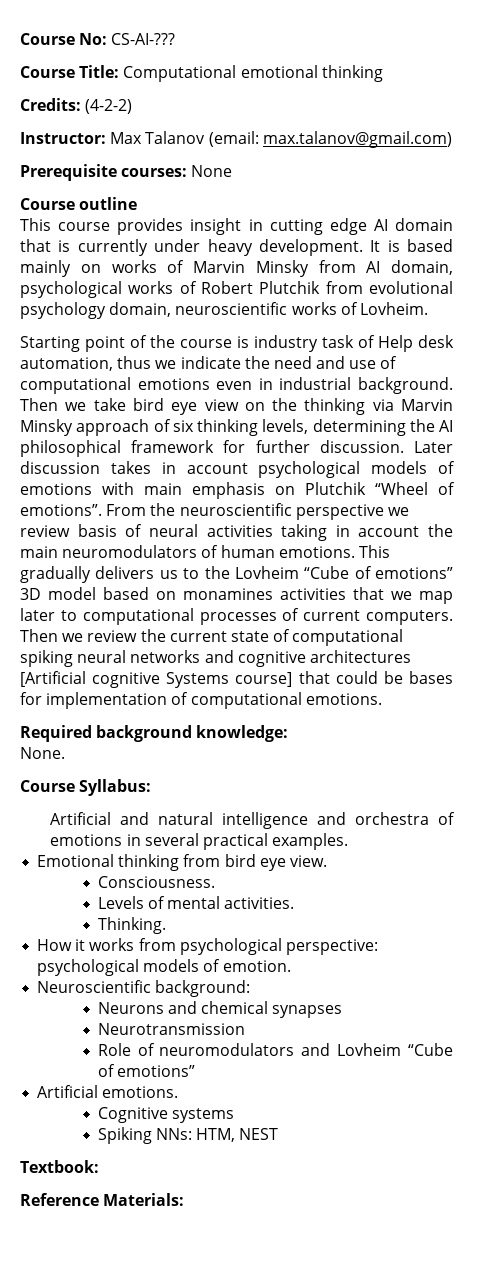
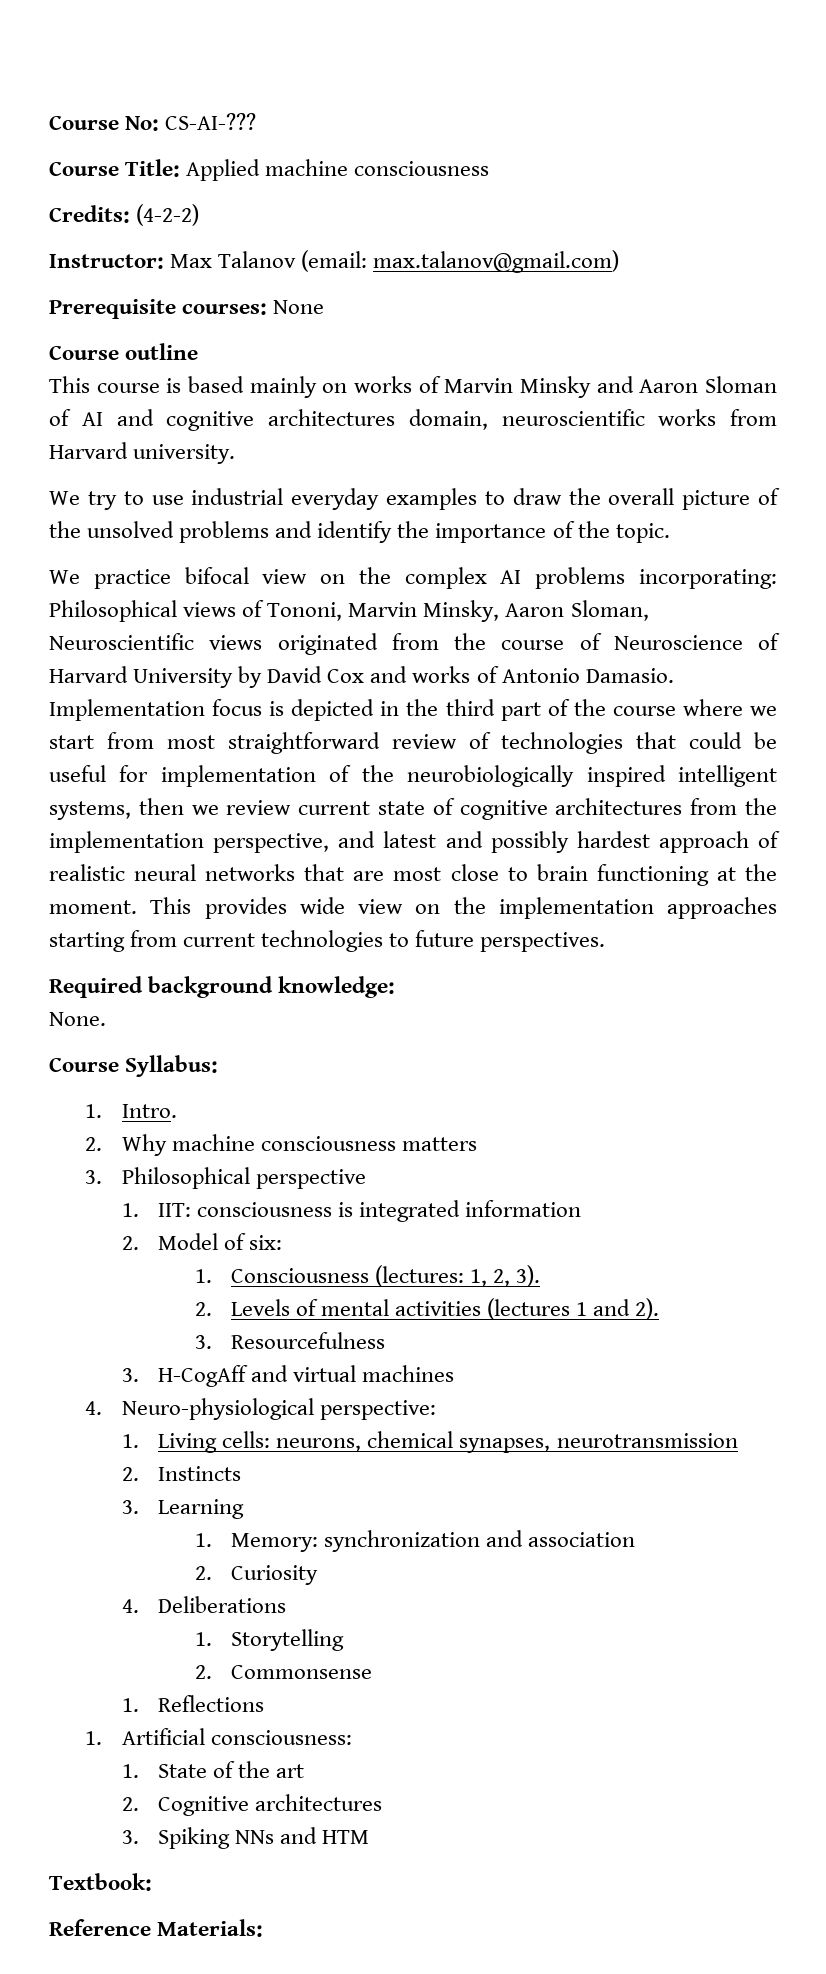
[123,65,383,82] Computational emotional thinking -> [186,159,490,181] Applied machine consciousness
[117,218,453,235] [20,239,381,256] provides insight in cutting edge AI domain that is currently under heavy development. It -> (160, 388) none
[318,260,453,275] [20,281,453,298] [20,302,428,319] [20,335,454,352] [20,356,398,371] [20,377,453,394] [20,398,454,415] [20,419,453,436] [20,440,453,457] [20,461,455,478] [20,482,455,499] [20,503,409,520] [20,524,453,541] [20,545,390,558] [20,566,453,583] [20,587,453,604] [20,608,453,625] [20,629,404,646] [20,650,411,667] [20,671,454,688] [20,692,382,709] from AI domain, psychological works of Robert Plutchik from evolutional psychology domain, neuroscientific works of Lovheim. // Starting point of the course is industry task of Help desk automation, thus we indicate the need and use of computational emotions even in industrial background. Then we take bird eye view on the thinking via Marvin Minsky approach of six thinking levels, determining the AI philosophical framework for further discussion. Later discussion takes in account psychological models of emotions with main emphasis on Plutchik “Wheel of emotions”. From the neuroscientific perspective we review basis of neural activities taking in account the main neuromodulators of human emotions. This gradually delivers us to the Lovheim “Cube of emotions” 3D model based on monamines activities that we map later to computational processes of current computers. Then we review the current state of computational spiking neural networks and cognitive architectures [Artificial cognitive Systems course] that could be bases for implementation of computational emotions. -> [596,376,777,393] [49,409,777,431] [49,442,236,464] [49,488,781,510] [49,521,670,543] [49,567,777,589] [49,600,649,622] [49,633,780,655] [49,666,674,688] [49,699,777,721] [49,732,777,754] [49,765,778,787] [49,798,777,820] [49,831,780,853] [49,864,777,886] [49,897,777,919] [49,930,606,952] and Aaron Sloman of AI and cognitive architectures domain, neuroscientific works from Harvard university. // We try to use industrial everyday examples to draw the overall picture of the unsolved problems and identify the importance of the topic. // We practice bifocal view on the complex AI problems incorporating: Philosophical views of Tononi, Marvin Minsky, Aaron Sloman, Neuroscientific views originated from the course of Neuroscience of Harvard University by David Cox and works of Antonio Damasio. Implementation focus is depicted in the third part of the course where we start from most straightforward review of technologies that could be useful for implementation of the neurobiologically inspired intelligent systems, then we review current state of cognitive architectures from the implementation perspective, and latest and possibly hardest approach of realistic neural networks that are most close to brain functioning at the moment. This provides wide view on the implementation approaches starting from current technologies to future perspectives.
[50,812,455,829] [50,833,349,850] [37,854,327,871] [97,876,215,888] [97,896,295,909] [97,917,166,934] [37,938,378,955] [37,959,291,976] [37,980,251,997] [97,1001,343,1018] [97,1023,245,1035] [97,1043,453,1056] [97,1064,195,1077] [37,1085,179,1098] [97,1107,234,1123] [97,1127,279,1144] Artificial and natural intelligence and orchestra of emotions in several practical examples. // Emotional thinking from bird eye view. // Consciousness. // Levels of mental activities. // Thinking. // How it works from psychological perspective: psychological models of emotion. // Neuroscientific background: // Neurons and chemical synapses // Neurotransmission // Role of neuromodulators and Lovheim “Cube of emotions” // Artificial emotions. // Cognitive systems // Spiking NNs: HTM, NEST -> [85,1104,177,1118] [85,1134,477,1156] [85,1167,366,1189] [121,1200,582,1222] [121,1233,283,1250] [194,1265,541,1287] [194,1298,660,1320] [194,1332,385,1349] [121,1365,455,1387] [85,1398,436,1420] [121,1431,738,1453] [121,1466,242,1481] [121,1499,245,1519] [194,1530,636,1552] [194,1565,318,1585] [121,1596,287,1613] [194,1629,344,1651] [194,1665,372,1679] [121,1695,265,1712] [85,1728,352,1745] [121,1761,305,1778] [121,1794,383,1816] [121,1827,370,1849] 1. Intro. // 2. Why machine consciousness matters // 3. Philosophical perspective // 1. IIT: consciousness is integrated information // 2. Model of six: // 1. Consciousness (lectures: 1, 2, 3). // 2. Levels of mental activities (lectures 1 and 2). // 3. Resourcefulness // 3. H-CogAff and virtual machines // 4. Neuro-physiological perspective: // 1. Living cells: neurons, chemical synapses, neurotransmission // 2. Instincts // 3. Learning // 1. Memory: synchronization and association // 2. Curiosity // 4. Deliberations // 1. Storytelling // 2. Commonsense // 1. Reflections // 1. Artificial consciousness: // 1. State of the art // 2. Cognitive architectures // 3. Spiking NNs and HTM

